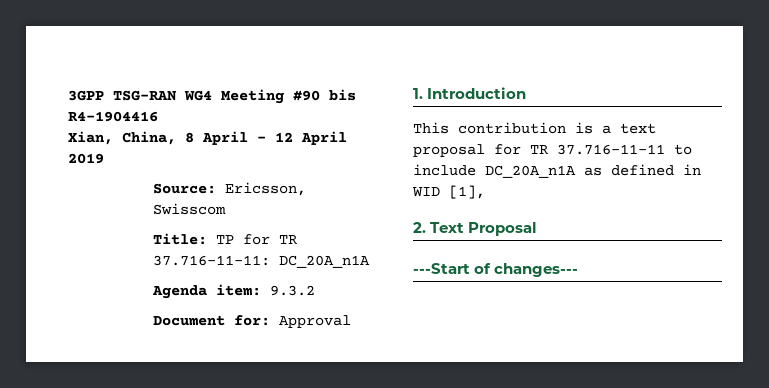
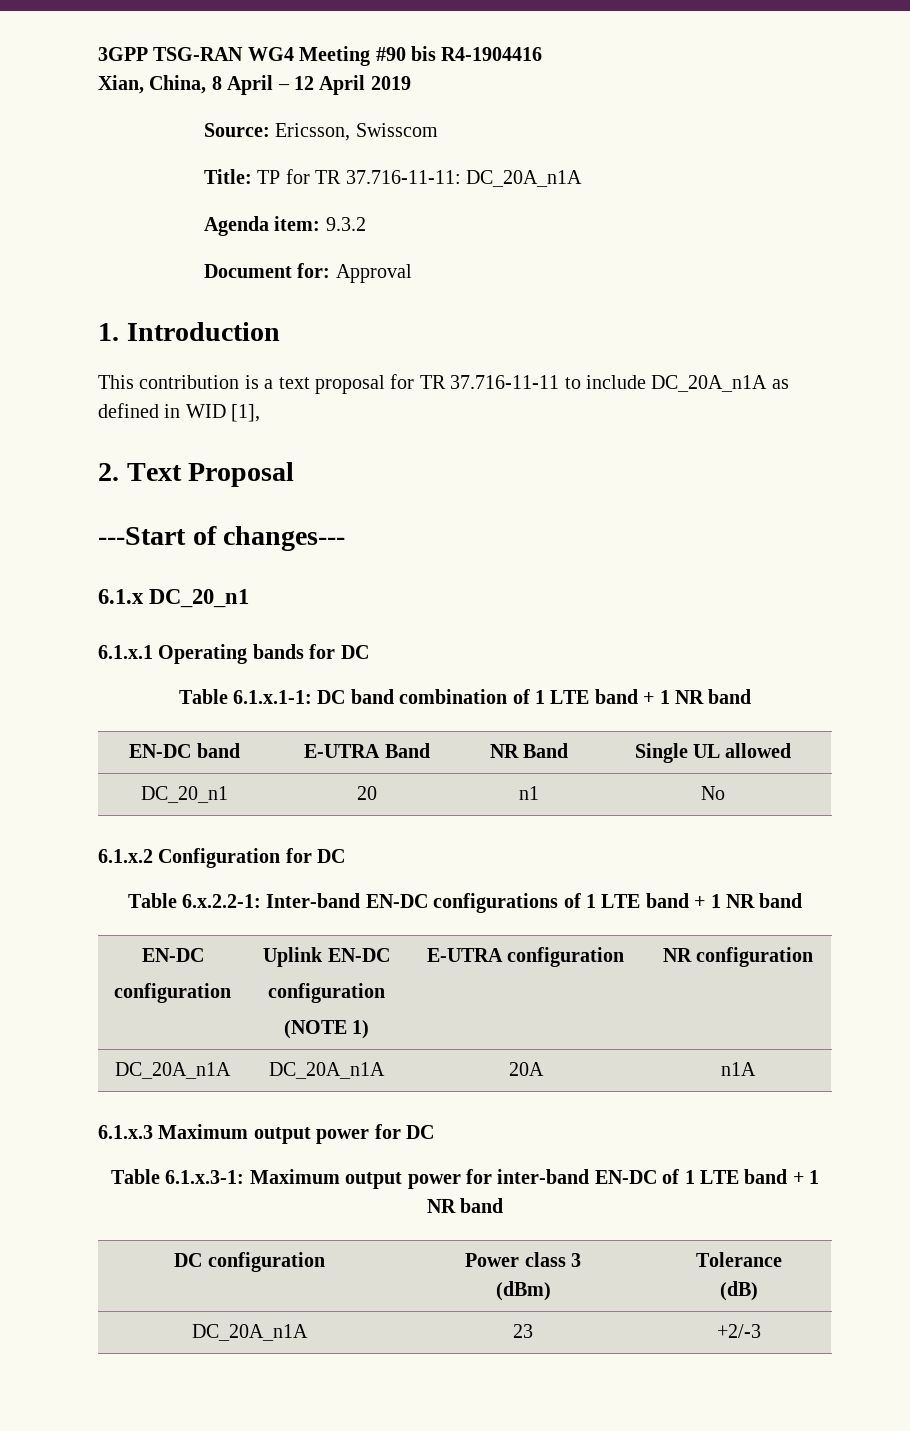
(579, 270) none -> [98,589,250,608] [98,644,369,664] [178,689,752,704] [129,743,240,758] [304,743,430,758] [489,743,569,758] [634,743,792,763] [141,786,228,803] [357,786,377,800] [519,786,539,800] [701,786,725,800] [98,848,346,868] [127,893,803,913] [141,948,204,962] [114,983,231,1003] [263,947,390,967] [268,983,385,1003] [283,1020,370,1039] [426,947,625,967] [662,947,814,967] [115,1062,231,1079] [269,1062,385,1079] [508,1062,544,1076] [721,1062,756,1076] [98,1124,434,1144] [110,1169,820,1189] [426,1198,504,1213] [174,1252,325,1272] [465,1252,581,1267] [495,1281,551,1301] [695,1252,782,1267] [719,1281,758,1301] [192,1324,308,1341] [513,1324,533,1338] [716,1324,761,1338] // 6.1.x DC_20_n1 // 6.1.x.1 Operating bands for DC // Table 6.1.x.1-1: DC band combination of 1 LTE band + 1 NR band // EN-DC band | E-UTRA Band | NR Band | Single UL allowed // DC_20_n1 | 20 | n1 | No // 6.1.x.2 Configuration for DC // Table 6.x.2.2-1: Inter-band EN-DC configurations of 1 LTE band + 1 NR band // EN-DC // configuration | Uplink EN-DC // configuration // (NOTE 1) | E-UTRA configuration | NR configuration // DC_20A_n1A | DC_20A_n1A | 20A | n1A // 6.1.x.3 Maximum output power for DC // Table 6.1.x.3-1: Maximum output power for inter-band EN-DC of 1 LTE band + 1 NR band // DC configuration | Power class 3 // (dBm) | Tolerance // (dB) // DC_20A_n1A | 23 | +2/-3

